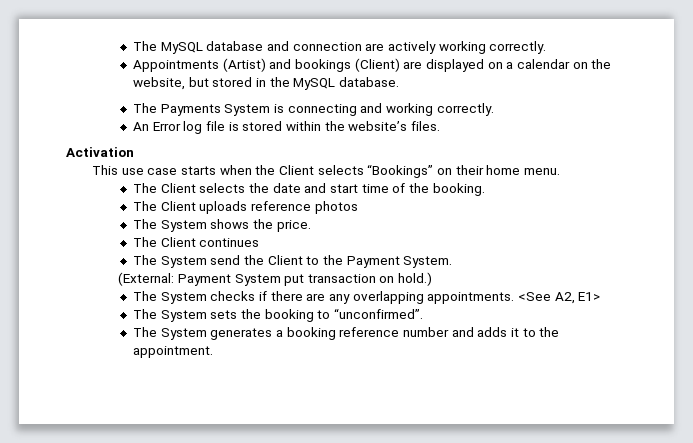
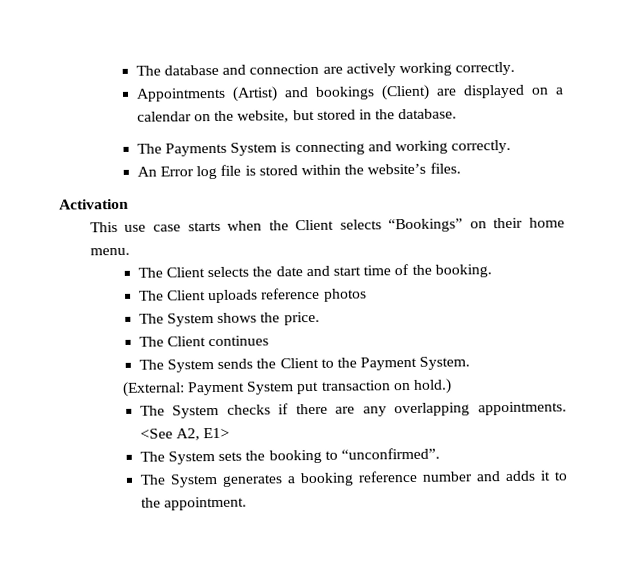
[133,41,203,54] The MySQL -> [135,65,161,76] The
[293,78,336,90] MySQL -> (396, 114) none
[210,255,241,265] send -> [217,358,254,369] sends

